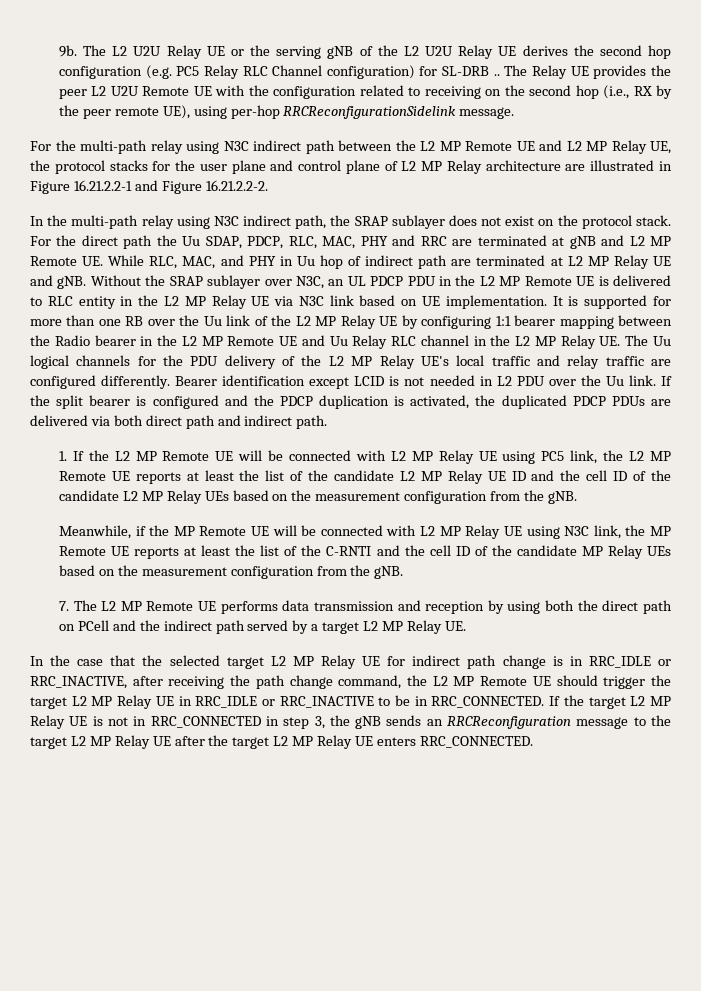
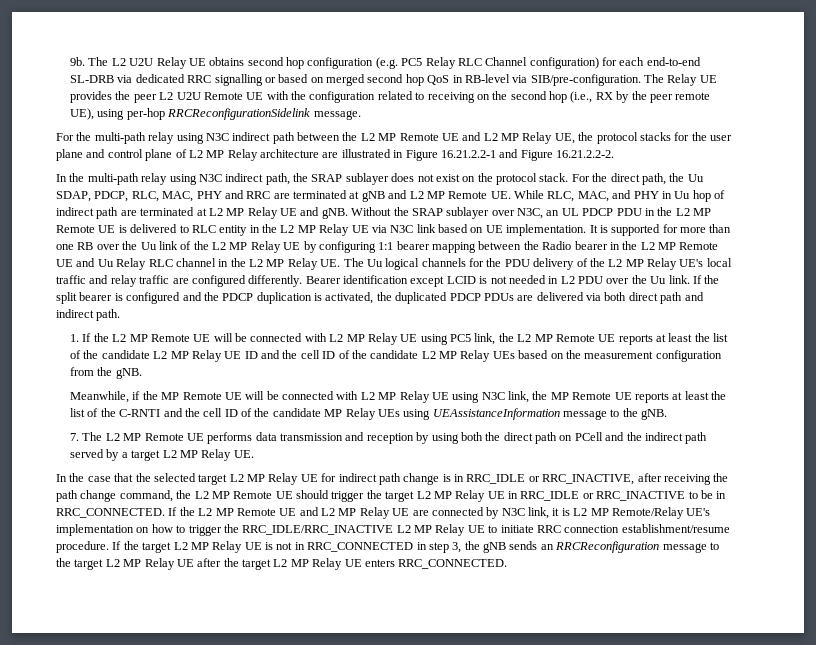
[230,45,594,59] or the serving gNB of the L2 U2U Relay UE derives the -> [209,57,245,66] obtains
[442,66,500,76] SL-DRB .. -> [619,57,701,66] [70,74,641,86] each end-to-end SL-DRB via dedicated RRC signalling or based on merged second hop QoS in RB-level via SIB/pre-configuration.
[123,235,153,249] path -> [641,173,666,185] path,
[58,565,347,579] based on the measurement configuration from -> [403,408,620,420] using UEAssistanceInformation message to
(584, 700) none -> [198,507,711,519] [56,524,730,536] [56,541,139,553] L2 MP Remote UE and L2 MP Relay UE are connected by N3C link, it is L2 MP Remote/Relay UE's implementation on how to trigger the RRC_IDLE/RRC_INACTIVE L2 MP Relay UE to initiate RRC connection establishment/resume procedure. If the

